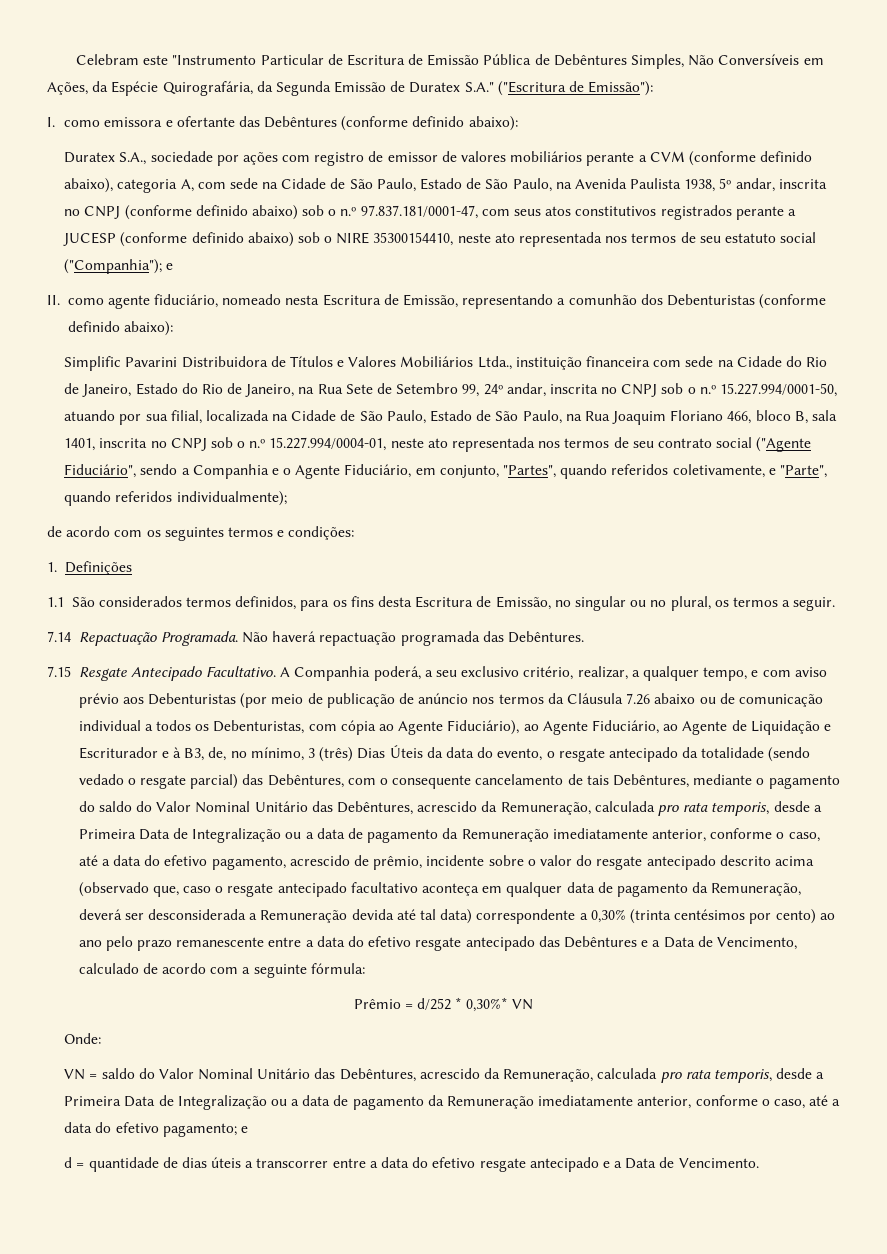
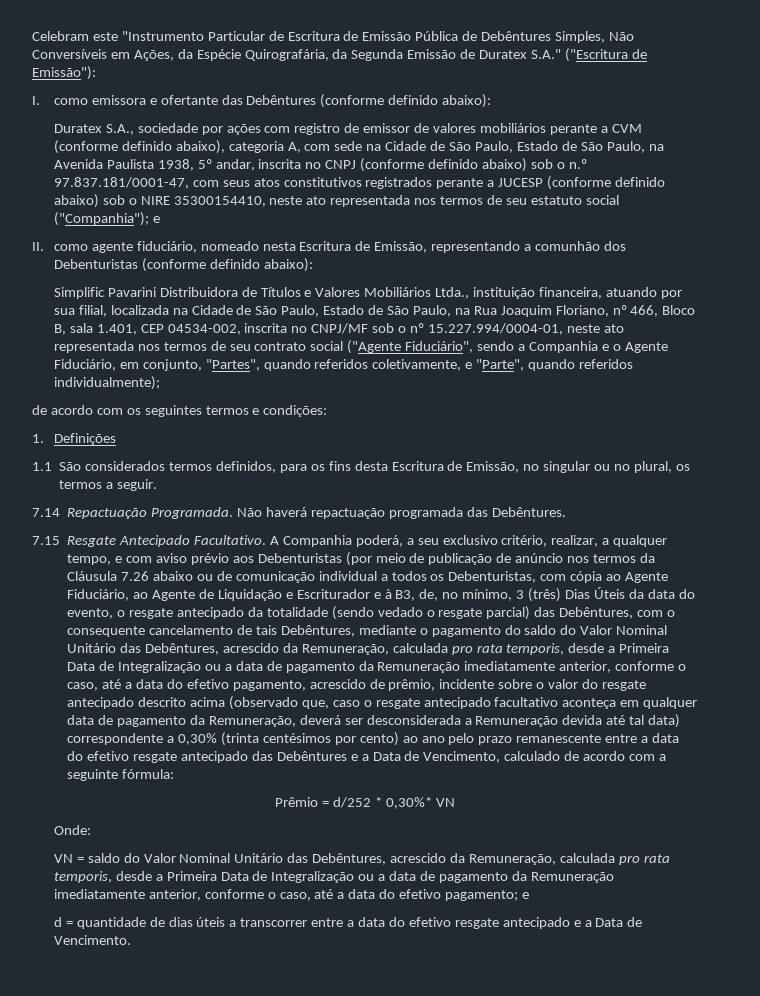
[585,356,828,367] [64,383,838,397] financeira com sede na Cidade do Rio de Janeiro, Estado do Rio de Janeiro, na Rua Sete de Setembro 99, 24º andar, inscrita no CNPJ sob o n.º 15.227.994/0001-50, -> [539,287,603,299] financeira,
[670,410,838,424] [64,437,266,451] Floriano 466, bloco B, sala 1401, inscrita no CNPJ sob o n.º -> [555,305,696,317] [53,323,425,335] Floriano, nº 466, Bloco B, sala 1.401, CEP 04534-002, inscrita no CNPJ/MF sob o nº
[447,720,588,735] Fiduciário), ao Agente -> (669, 577) none

